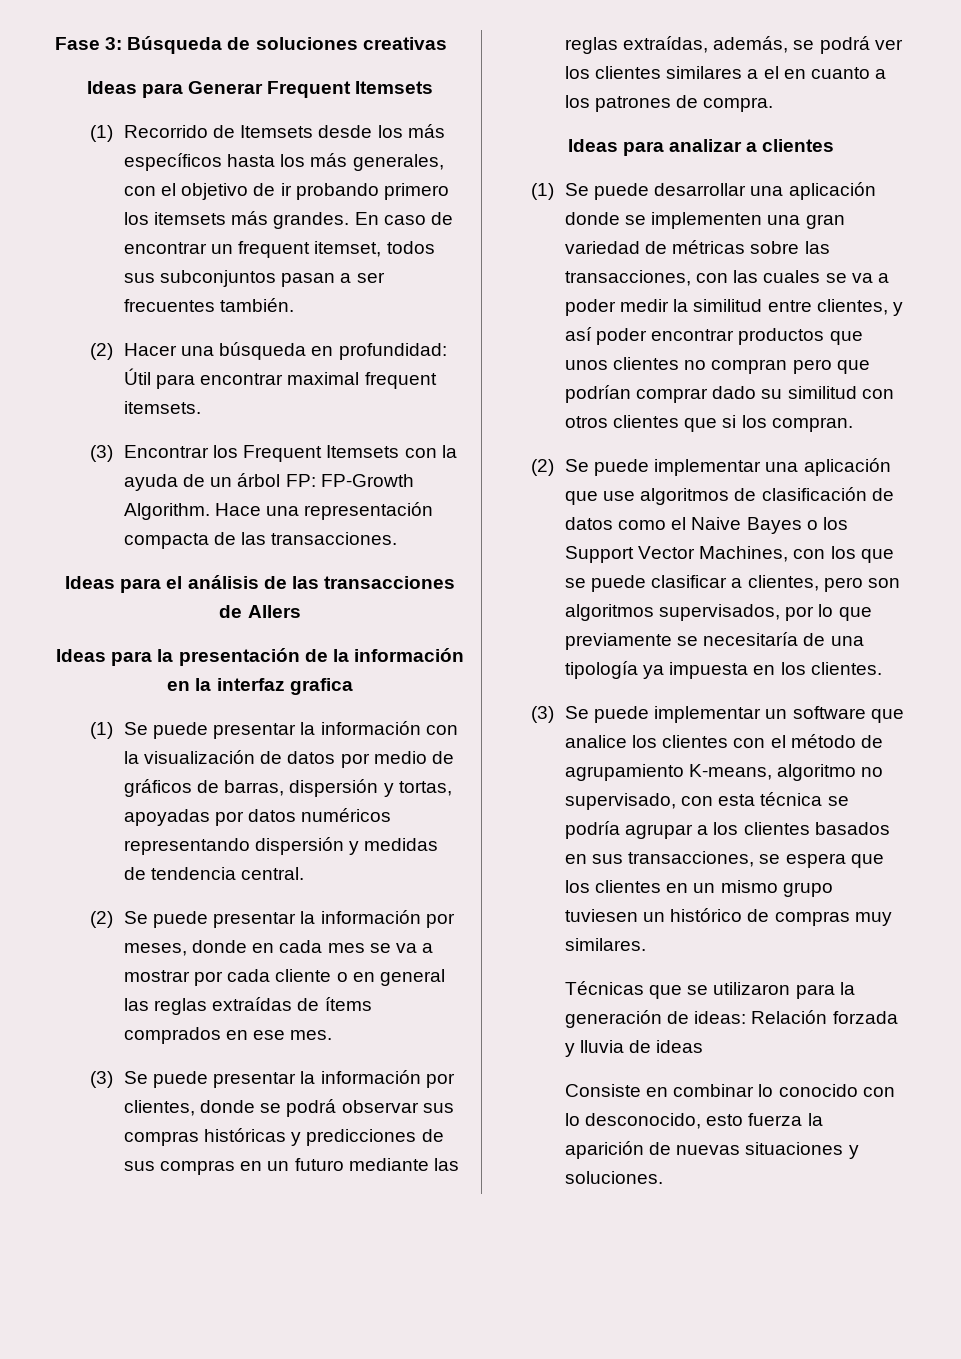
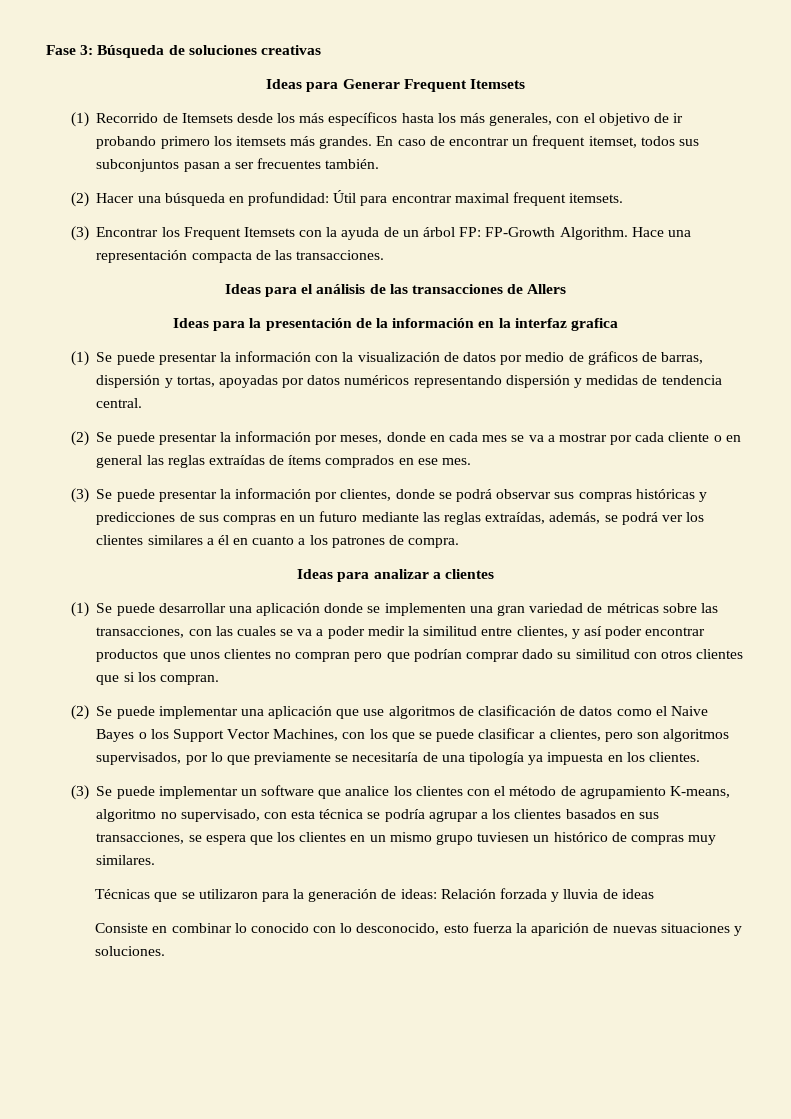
[763,66,779,79] el -> [217,535,229,545] él

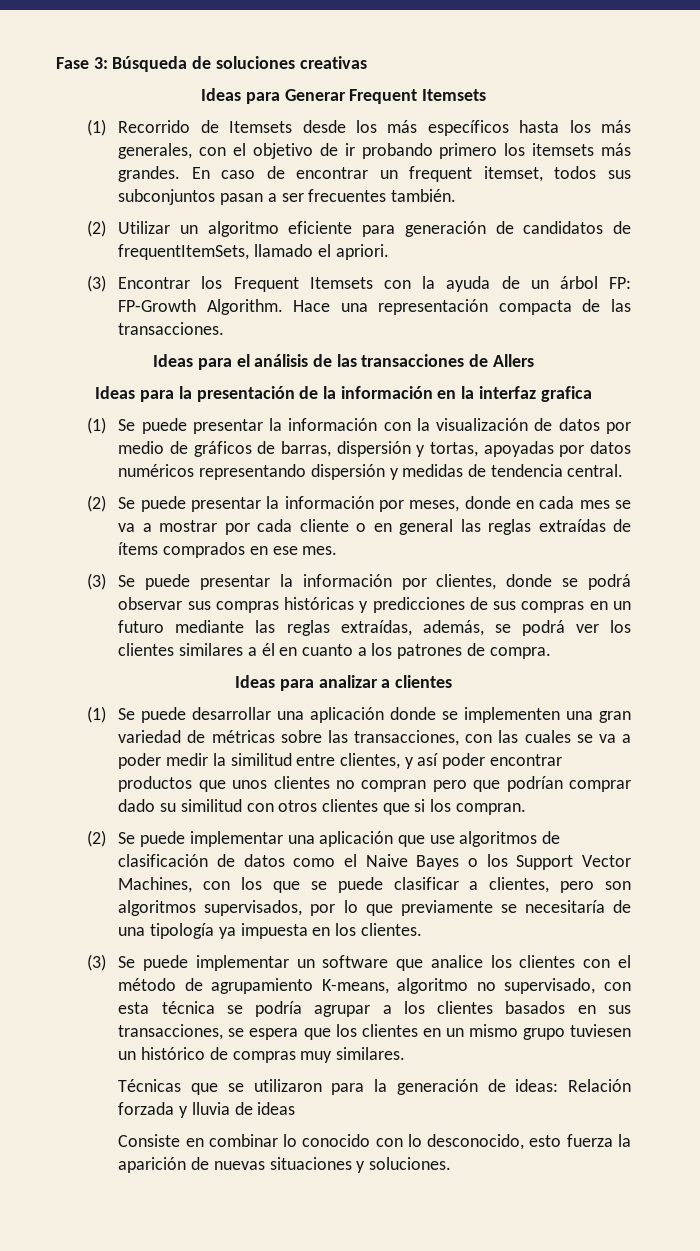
[96,190,624,206] Hacer una búsqueda en profundidad: Útil para encontrar maximal frequent itemsets. -> [118,221,632,237] [118,244,389,260] Utilizar un algoritmo eficiente para generación de candidatos de frequentItemSets, llamado el apriori.

